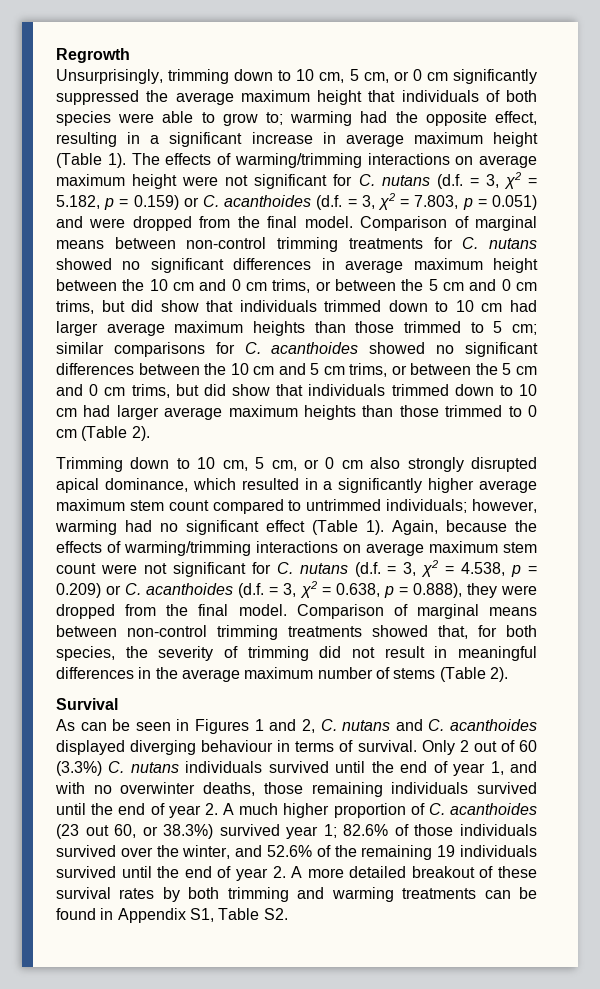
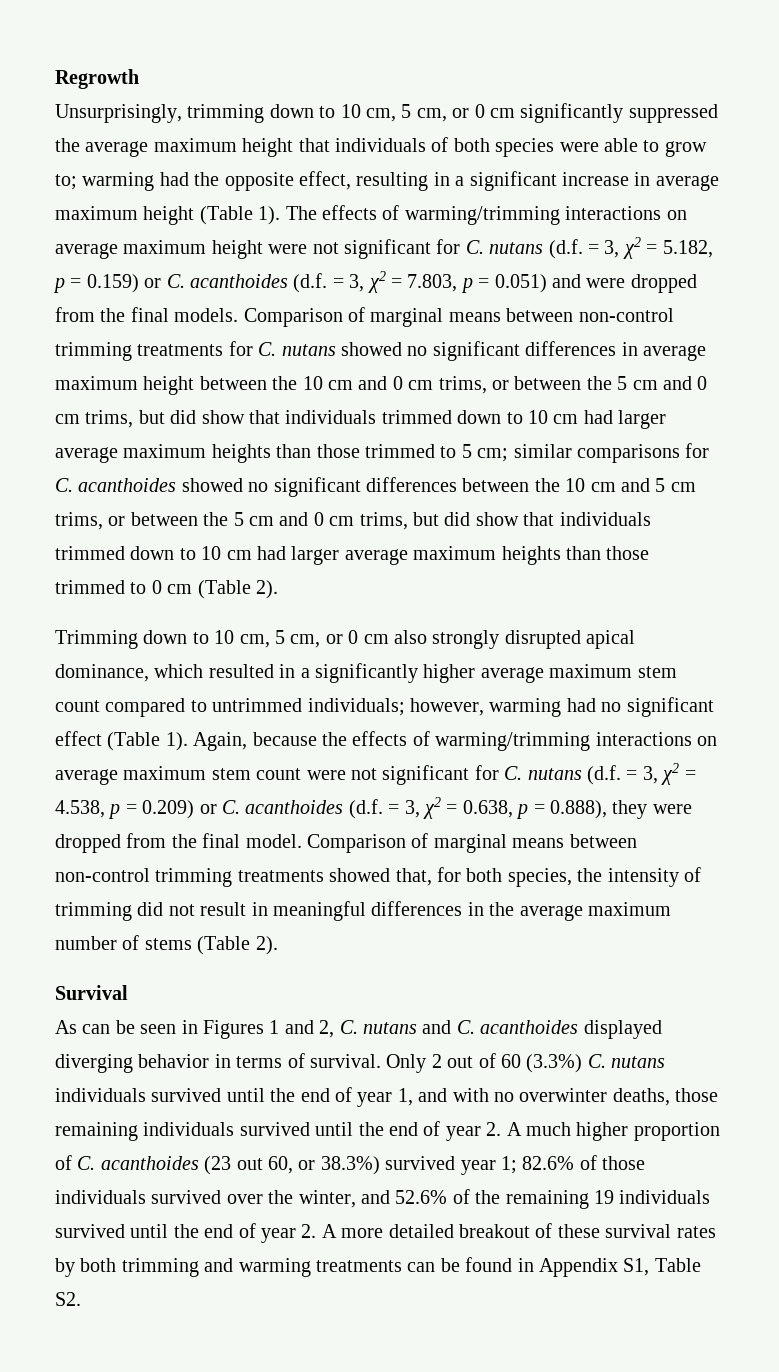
[304,216,353,228] model. -> [174,308,239,322] models.
[158,646,214,661] severity -> [607,868,679,887] intensity
[201,740,274,752] behaviour -> [138,1054,210,1068] behavior

